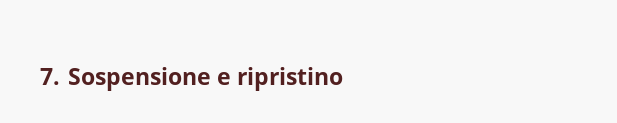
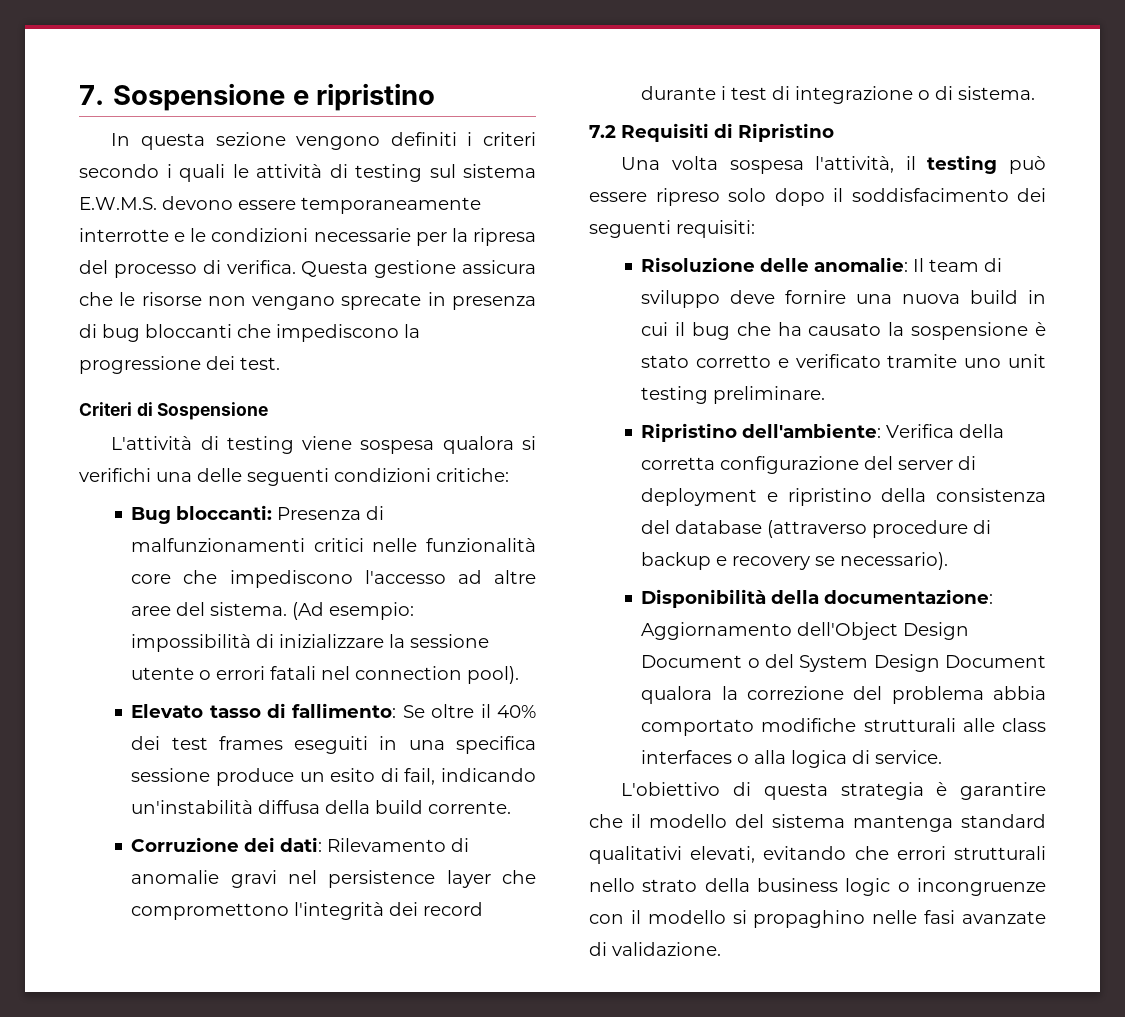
(344, 79) none -> [111,132,536,150] [79,164,536,182] [79,196,481,214] [79,228,536,246] [79,260,536,278] [79,292,536,310] [79,324,420,342] [79,356,280,374] [79,402,269,420] [111,436,536,454] [79,468,509,486] [131,505,385,524] [131,538,536,552] [131,570,536,588] [131,602,415,620] [131,634,490,652] [131,666,520,684] [131,703,536,718] [131,736,536,754] [131,768,536,786] [131,800,512,814] [131,837,470,852] [131,870,536,888] [131,902,484,920] [641,86,1036,104] [589,123,834,142] [621,155,1046,174] [589,188,1046,206] [589,220,755,238] [641,257,1003,272] [641,290,1046,308] [641,322,1046,340] [641,354,1046,368] [641,386,826,404] [641,423,1005,442] [641,456,977,474] [641,488,1046,506] [641,520,992,538] [641,552,949,570] [641,589,994,608] [641,622,970,640] [641,654,1046,672] [641,686,1046,704] [641,718,1046,736] [641,750,943,768] [621,782,1046,800] [589,814,1046,832] [589,846,1046,864] [589,878,1046,896] [589,910,1046,928] [589,942,721,956] // In questa sezione vengono definiti i criteri secondo i quali le attività di testing sul sistema E.W.M.S. devono essere temporaneamente interrotte e le condizioni necessarie per la ripresa del processo di verifica. Questa gestione assicura che le risorse non vengano sprecate in presenza di bug bloccanti che impediscono la progressione dei test. // Criteri di Sospensione // L'attività di testing viene sospesa qualora si verifichi una delle seguenti condizioni critiche: // Bug bloccanti: Presenza di malfunzionamenti critici nelle funzionalità core che impediscono l'accesso ad altre aree del sistema. (Ad esempio: impossibilità di inizializzare la sessione utente o errori fatali nel connection pool). // Elevato tasso di fallimento: Se oltre il 40% dei test frames eseguiti in una specifica sessione produce un esito di fail, indicando un'instabilità diffusa della build corrente. // Corruzione dei dati: Rilevamento di anomalie gravi nel persistence layer che compromettono l'integrità dei record durante i test di integrazione o di sistema. // 7.2 Requisiti di Ripristino // Una volta sospesa l'attività, il testing può essere ripreso solo dopo il soddisfacimento dei seguenti requisiti: // Risoluzione delle anomalie: Il team di sviluppo deve fornire una nuova build in cui il bug che ha causato la sospensione è stato corretto e verificato tramite uno unit testing preliminare. // Ripristino dell'ambiente: Verifica della corretta configurazione del server di deployment e ripristino della consistenza del database (attraverso procedure di backup e recovery se necessario). // Disponibilità della documentazione: Aggiornamento dell'Object Design Document o del System Design Document qualora la correzione del problema abbia comportato modifiche strutturali alle class interfaces o alla logica di service. // L'obiettivo di questa strategia è garantire che il modello del sistema mantenga standard qualitativi elevati, evitando che errori strutturali nello strato della business logic o incongruenze con il modello si propaghino nelle fasi avanzate di validazione.

